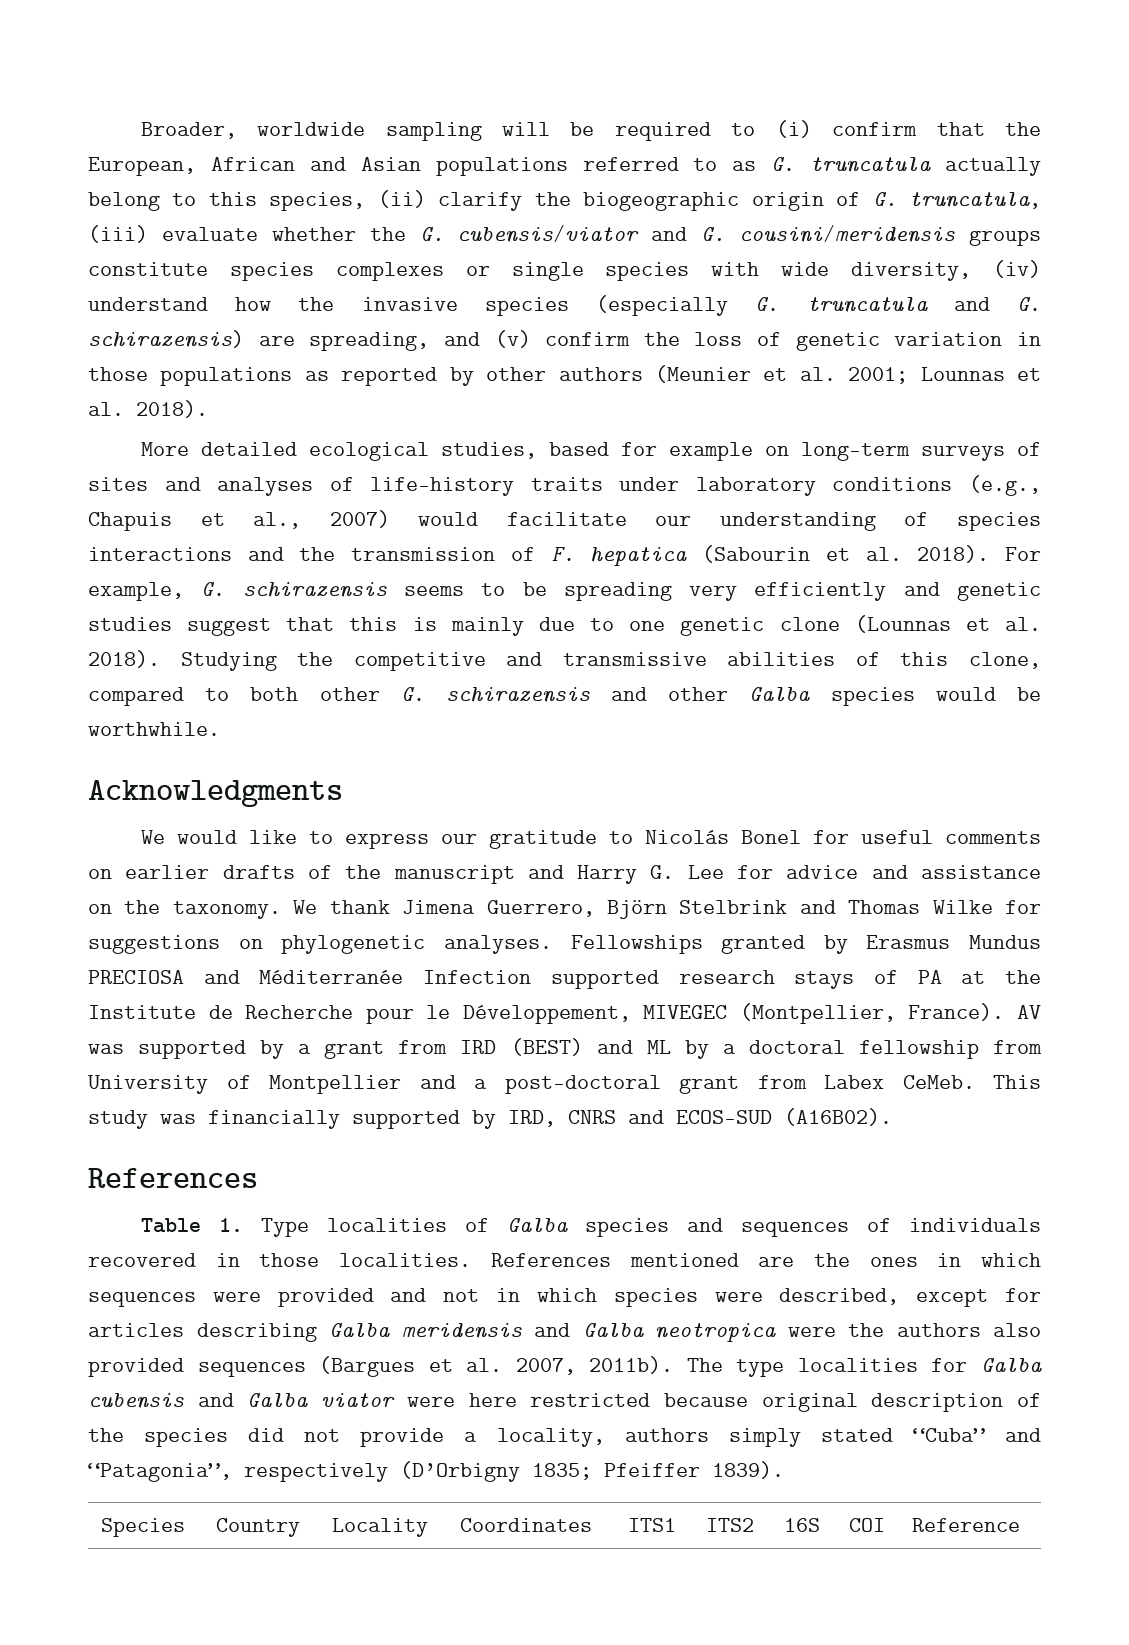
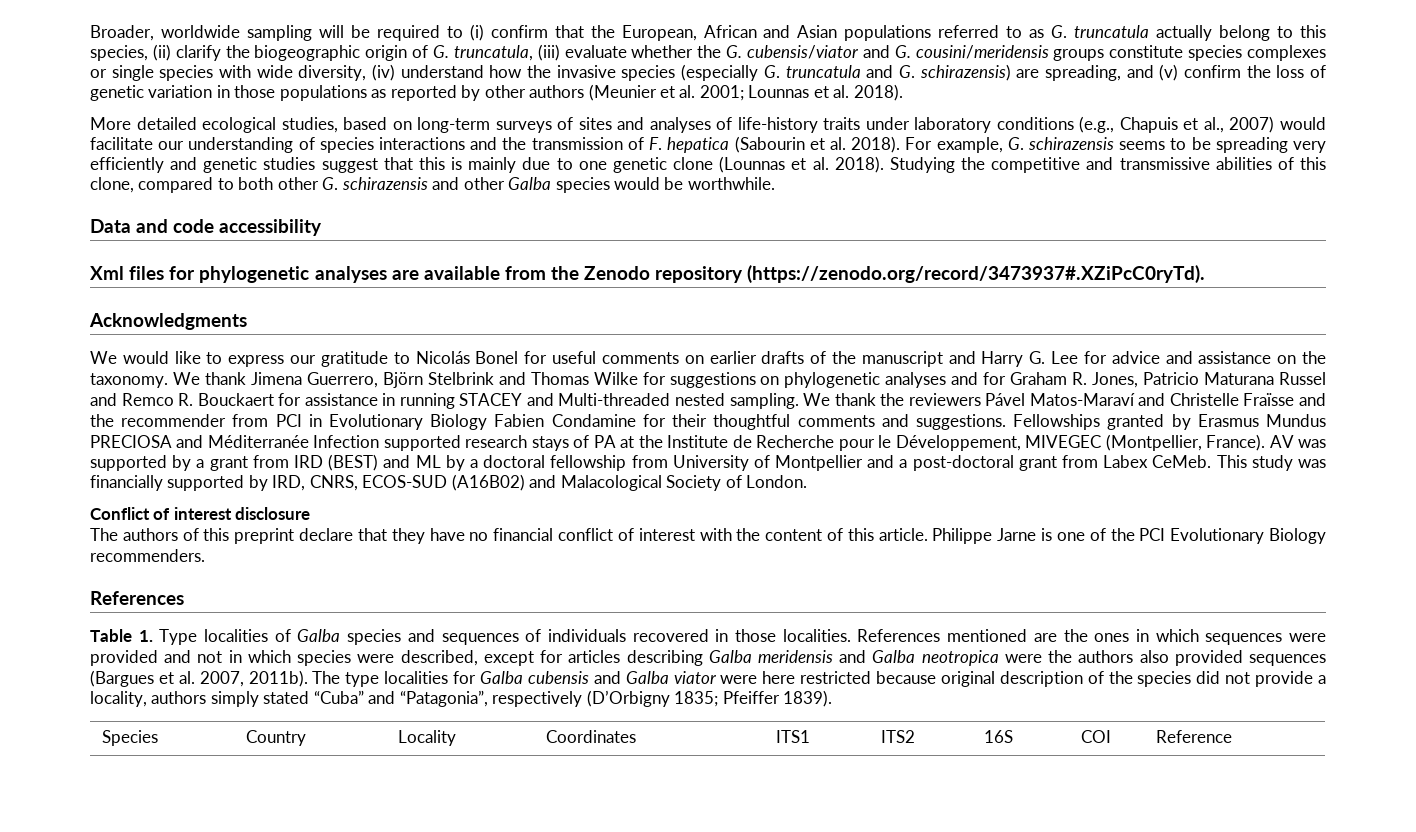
[620,442,753,461] for example -> (388, 123) none
(220, 729) none -> [90,219,323,236] [90,265,1206,283] // Data and code accessibility // Xml files for phylogenetic analyses are available from the Zenodo repository (https://zenodo.org/record/3473937#.XZiPcC0ryTd).
[443,935,552,954] analyses. -> [885,372,1327,388] [90,393,1326,409] [90,414,1006,430] analyses and for Graham R. Jones, Patricio Maturana Russel and Remco R. Bouckaert for assistance in running STACEY and Multi-threaded nested sampling. We thank the reviewers Pável Matos-Maraví and Christelle Fraïsse and the recommender from PCI in Evolutionary Biology Fabien Condamine for their thoughtful comments and suggestions.
[568,1108,892,1126] CNRS and ECOS-SUD (A16B02). -> [309,474,808,491] [90,507,311,520] [90,528,1326,544] [90,549,205,562] CNRS, ECOS-SUD (A16B02) and Malacological Society of London. // Conflict of interest disclosure // The authors of this preprint declare that they have no financial conflict of interest with the content of this article. Philippe Jarne is one of the PCI Evolutionary Biology recommenders.

